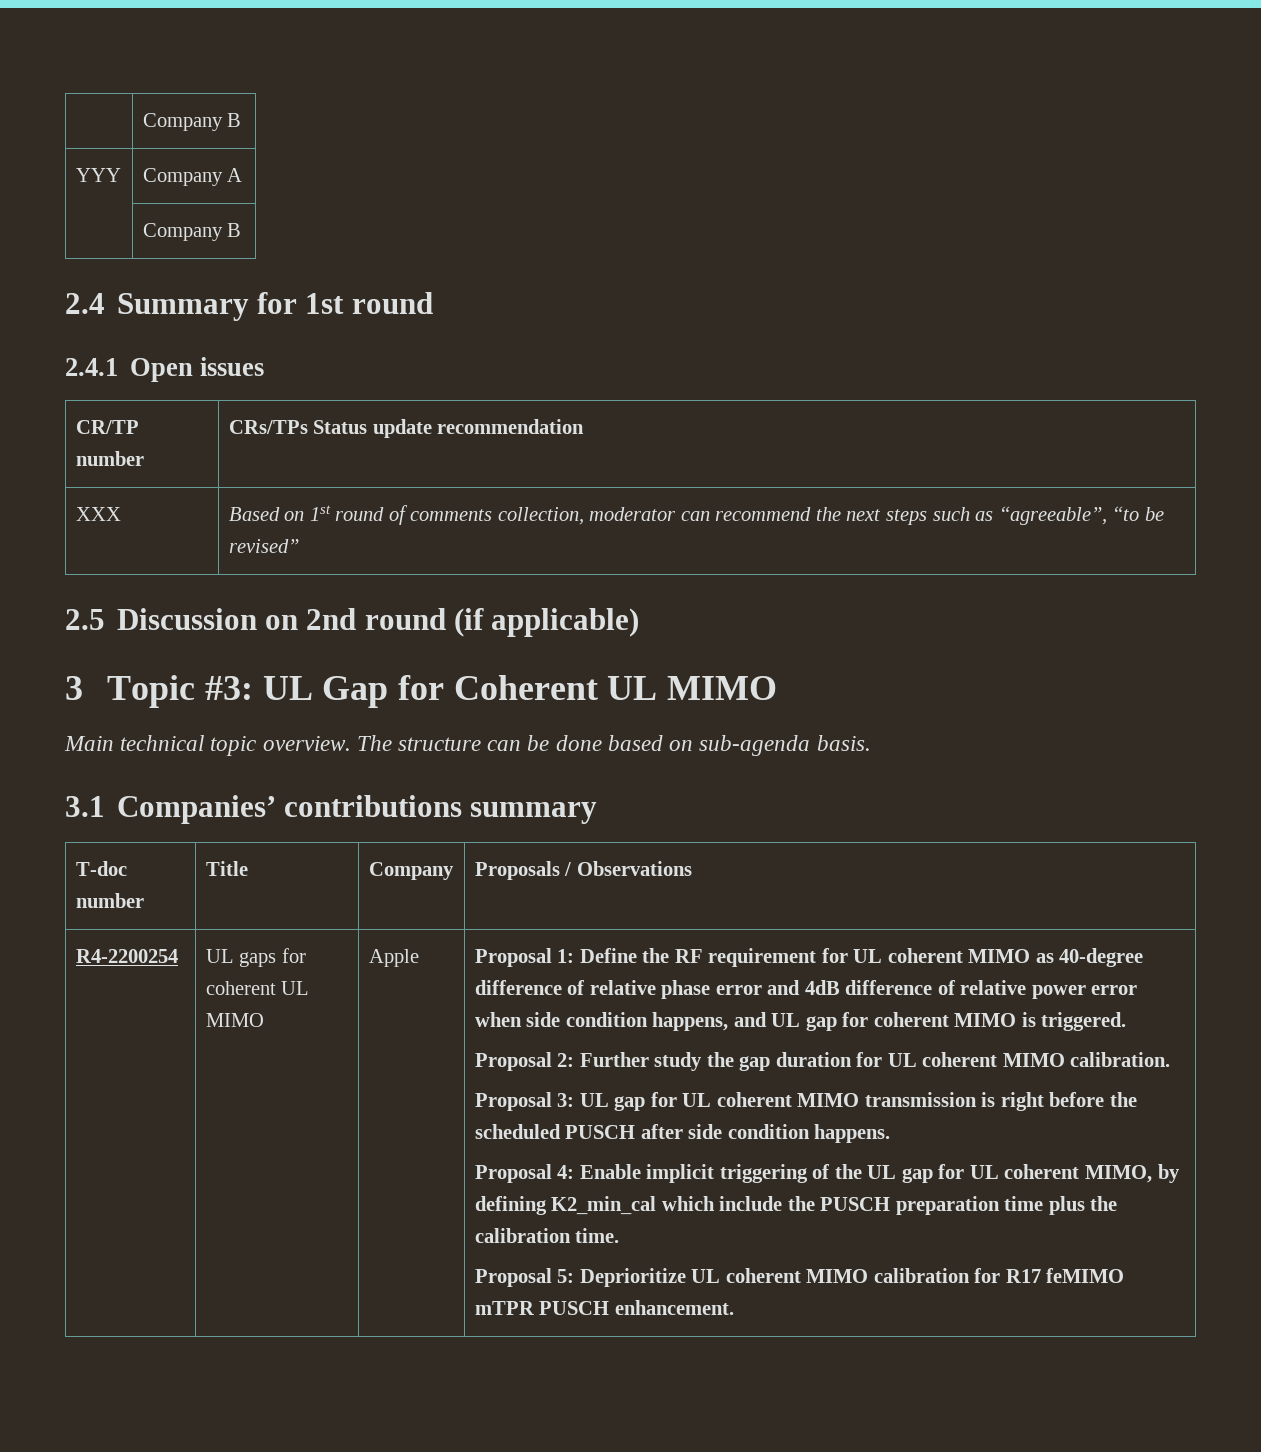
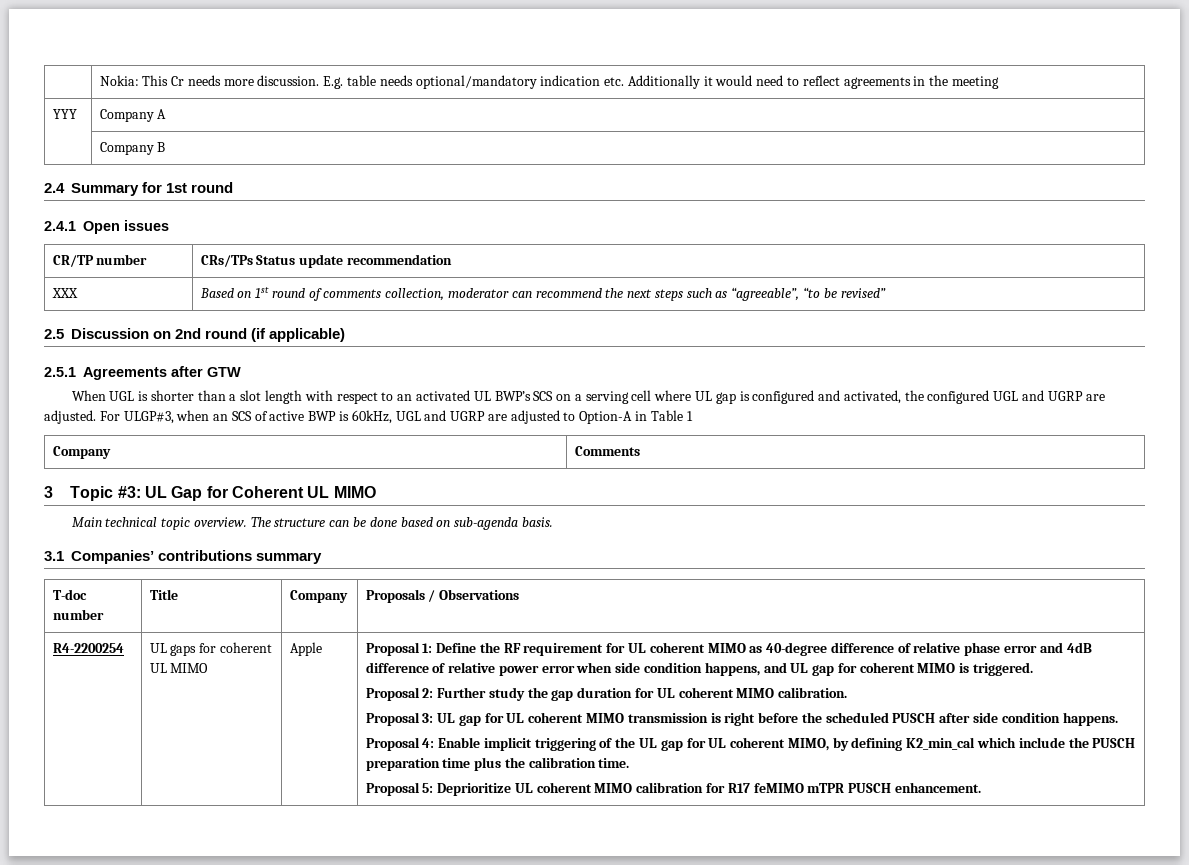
[142,113,242,131] | Company B -> [99,75,999,89] | Nokia: This Cr needs more discussion. E.g. table needs optional/mandatory indication etc. Additionally it would need to reflect agreements in the meeting
(640, 622) none -> [44,366,241,380] [71,390,1105,404] [44,410,693,424] [52,446,111,459] [574,446,640,456] // 2.5.1 Agreements after GTW // When UGL is shorter than a slot length with respect to an activated UL BWP’s SCS on a serving cell where UL gap is configured and activated, the configured UGL and UGRP are adjusted. For ULGP#3, when an SCS of active BWP is 60kHz, UGL and UGRP are adjusted to Option-A in Table 1 // Company | Comments

